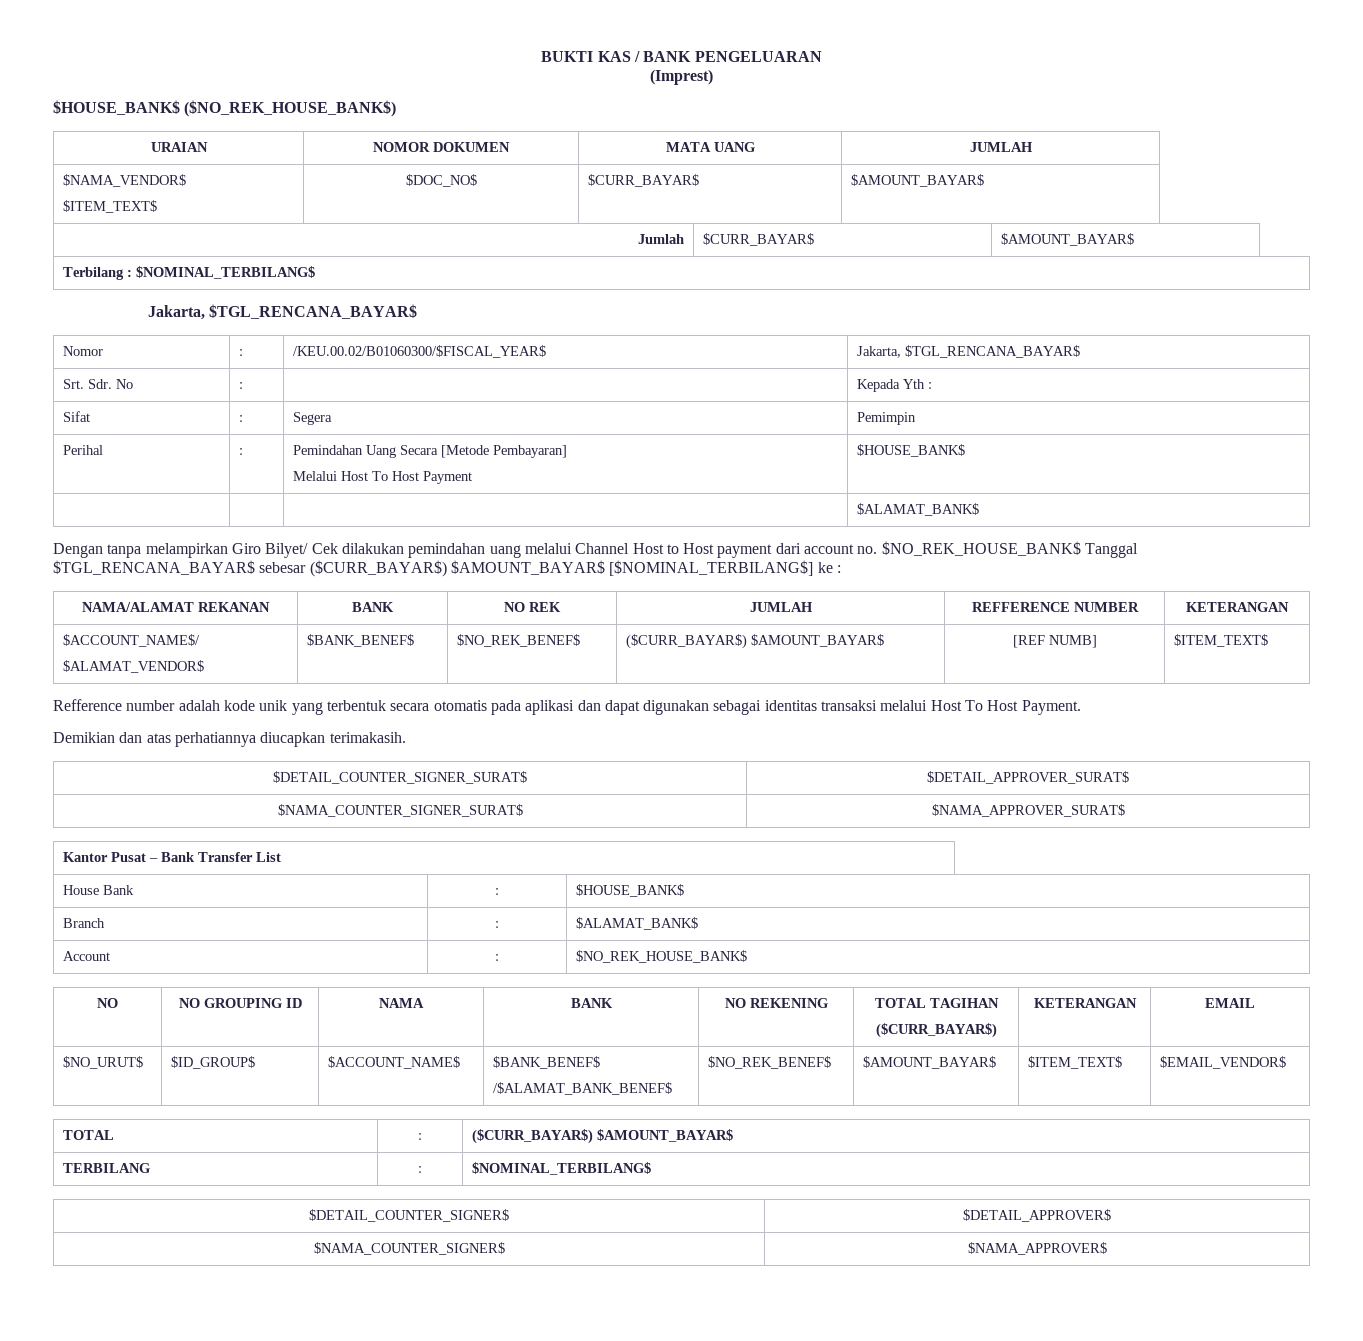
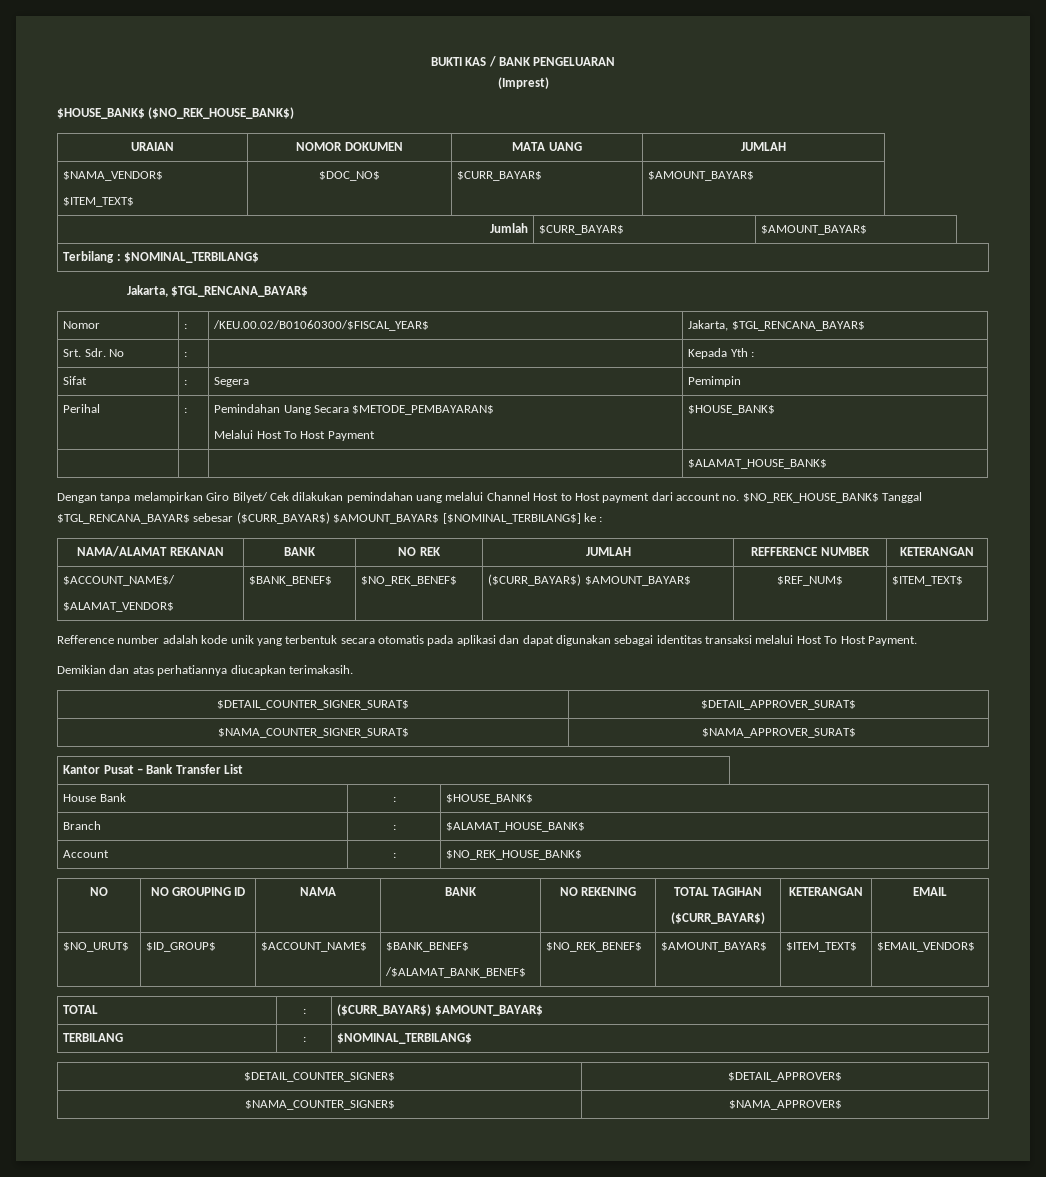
[441,445,568,458] [Metode Pembayaran] -> [352,405,495,415] $METODE_PEMBAYARAN$
[857,503,980,516] $ALAMAT_BANK$ -> [688,459,828,469] $ALAMAT_HOUSE_BANK$
[1012,635,1097,648] [REF NUMB] -> [777,576,843,586] $REF_NUM$
[576,917,699,930] $ALAMAT_BANK$ -> [446,822,586,832] $ALAMAT_HOUSE_BANK$

